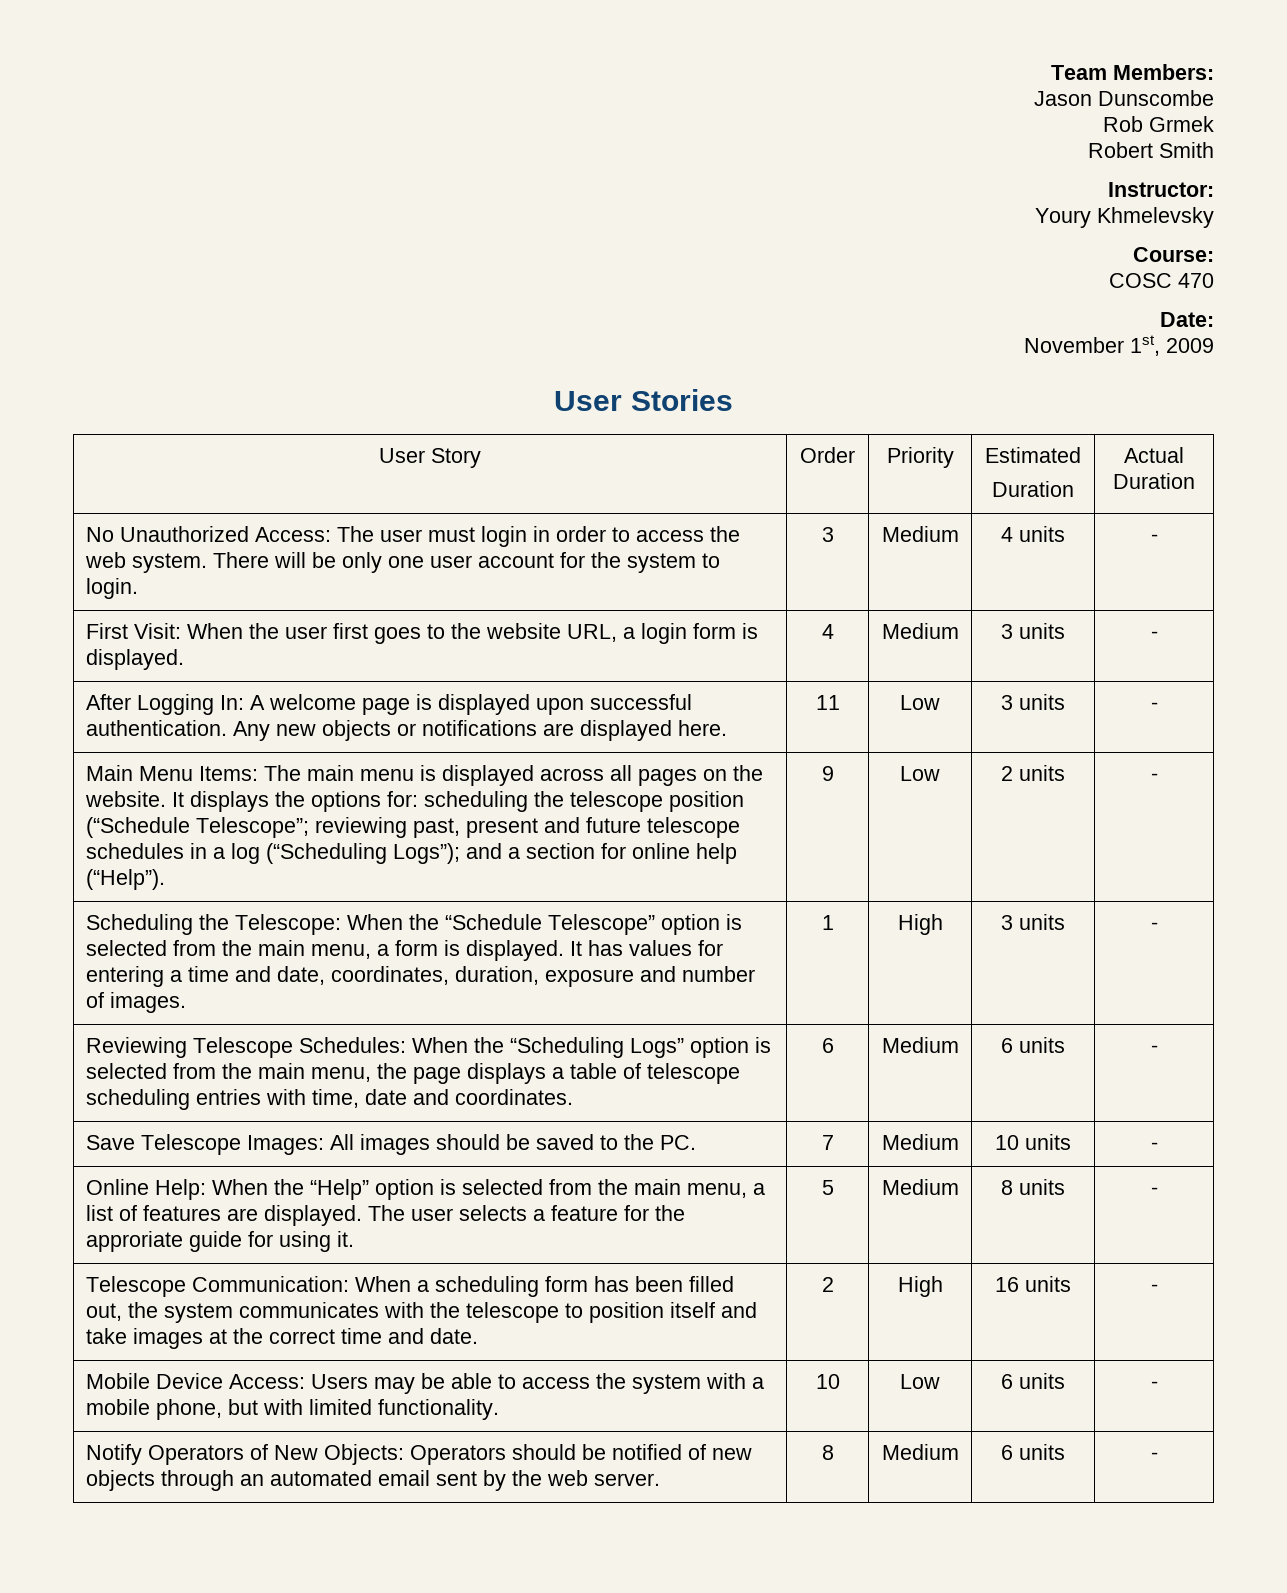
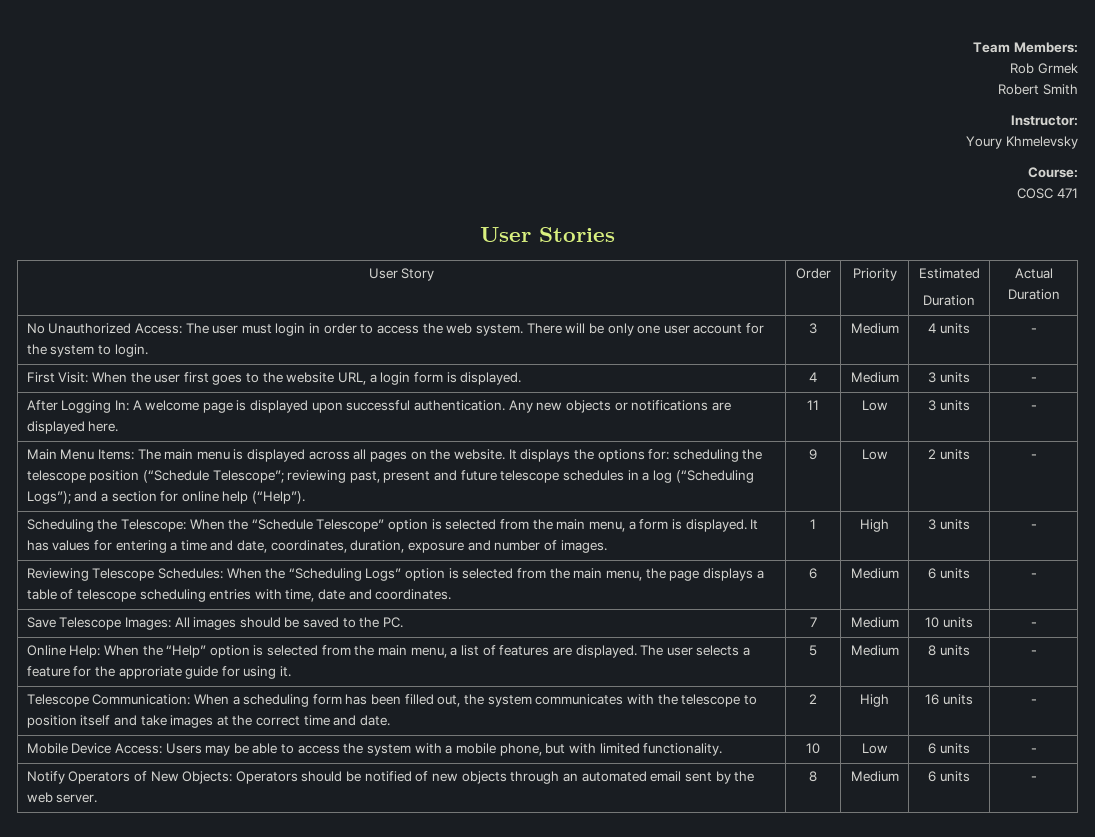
[1034,90,1214,106] // Jason Dunscombe -> (1078, 47) none
[1178,273,1214,288] [1160,312,1214,327] [1024,335,1214,356] 470 // Date: // November 1st, 2009 -> [1057,188,1078,198] 471

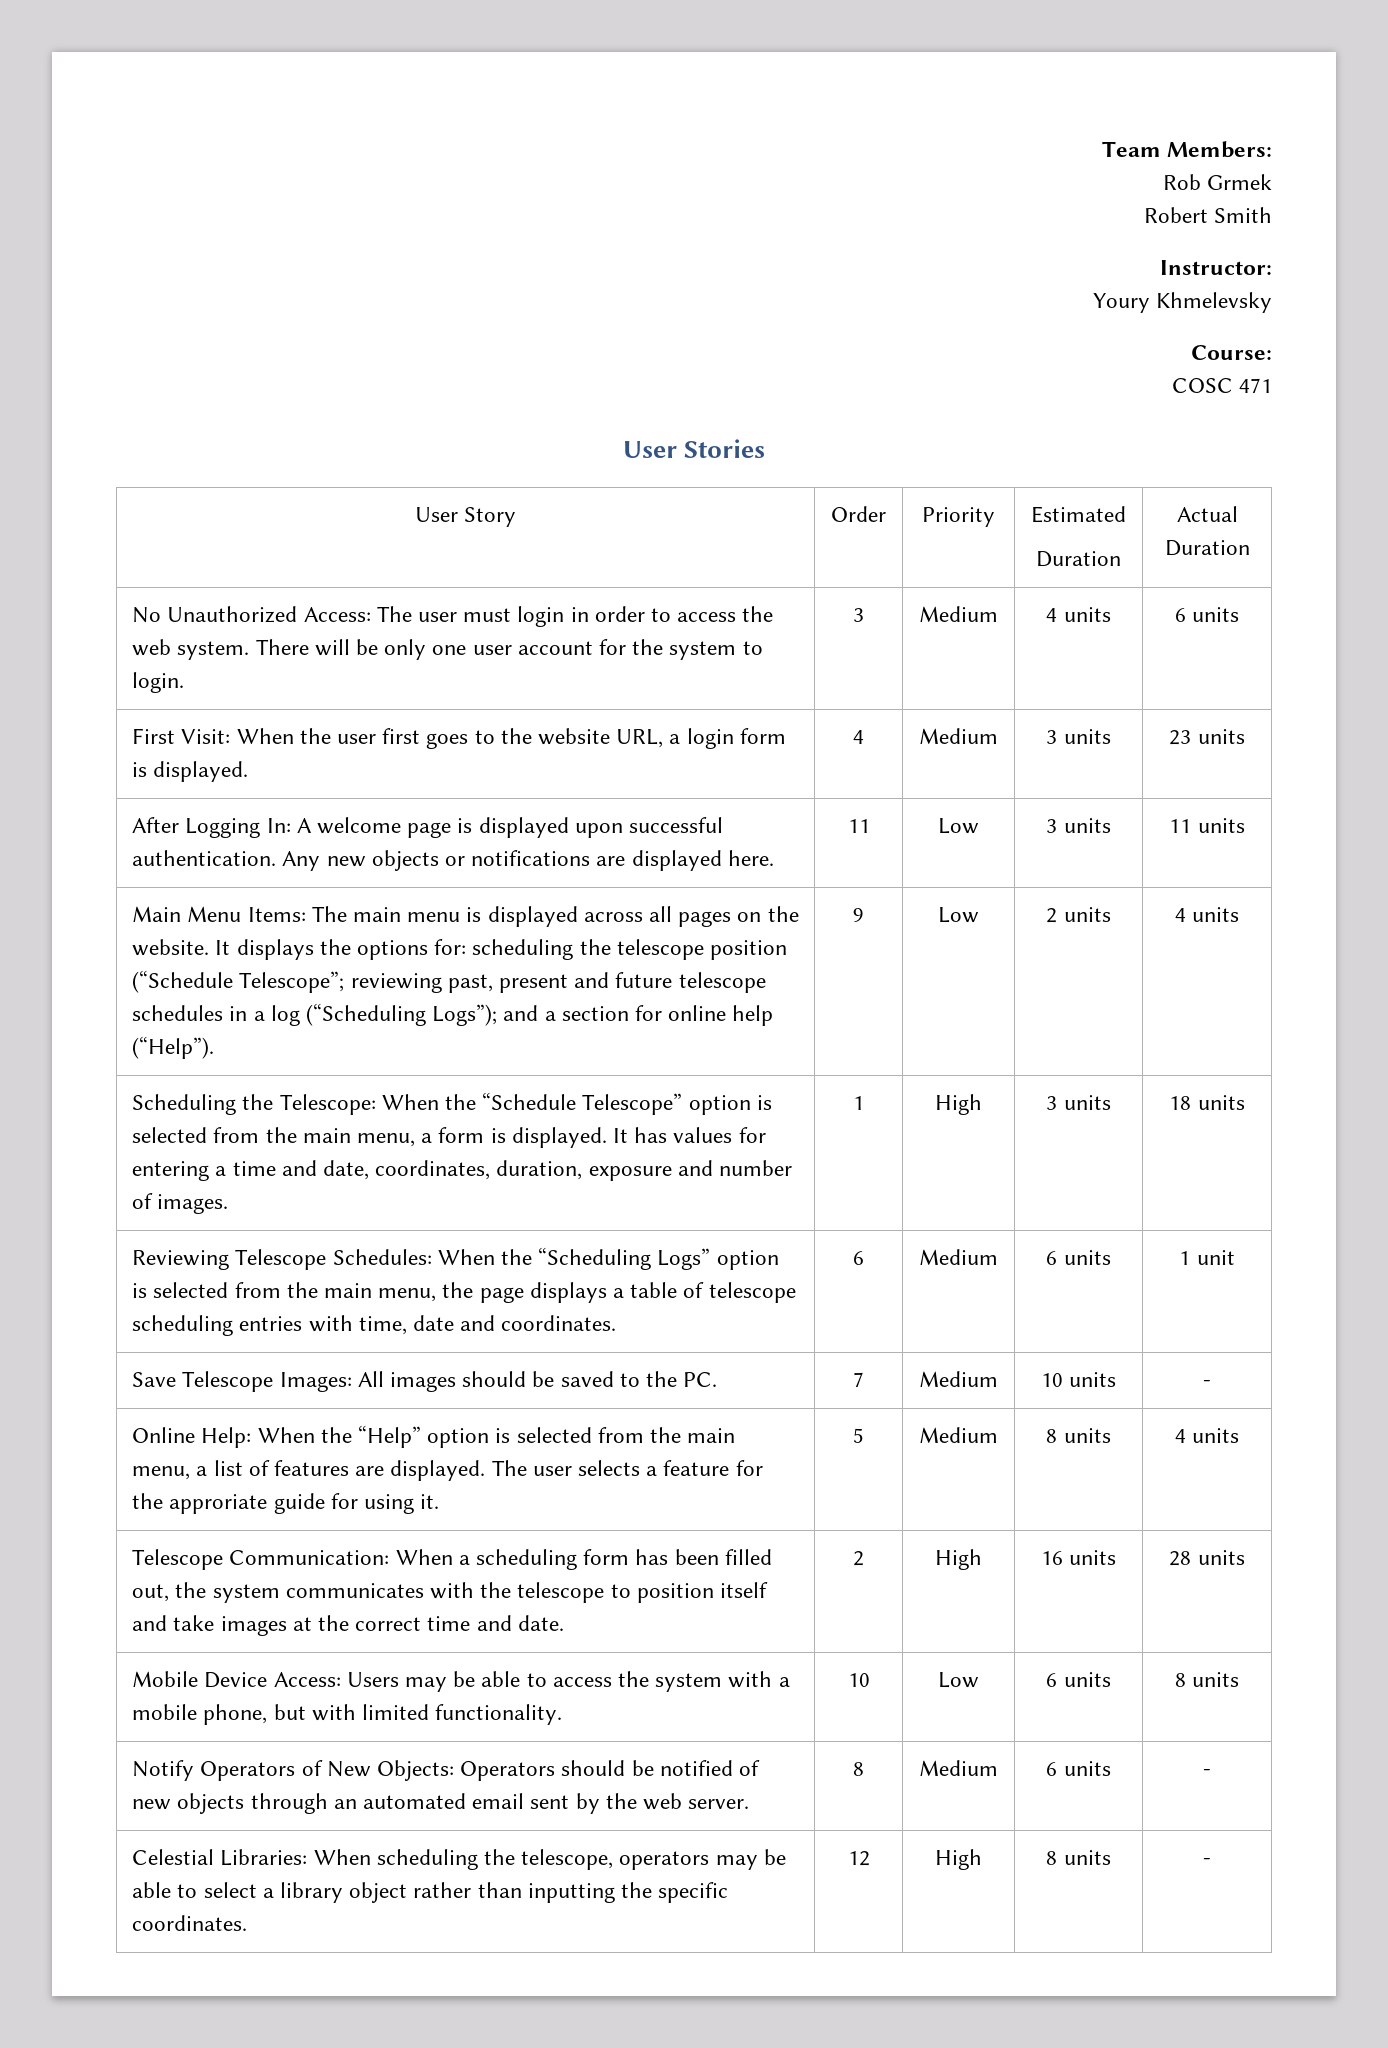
[1030,328,1037,333] - -> [1174,607,1240,622] 6 units
[1030,377,1037,382] - -> [1169,729,1245,745] 23 units
[1030,405,1037,410] - -> [1169,818,1245,833] 11 units
[1030,454,1037,459] - -> [1174,907,1240,922] 4 units
[1030,524,1037,529] - -> [1169,1095,1245,1110] 18 units
[1030,573,1037,578] - -> [1179,1250,1235,1265] 1 unit
[1030,650,1037,655] - -> [1174,1428,1240,1443] 4 units
[1030,699,1037,704] - -> [1169,1550,1245,1566] 28 units
[1030,748,1037,753] - -> [1174,1672,1240,1687] 8 units
(1037, 778) none -> [132,1849,786,1870] [132,1882,729,1903] [132,1915,248,1931] [847,1851,870,1866] [935,1849,982,1870] [1046,1850,1111,1865] [1203,1858,1211,1865] // Celestial Libraries: When scheduling the telescope, operators may be able to select a library object rather than inputting the specific coordinates. | 12 | High | 8 units | -

